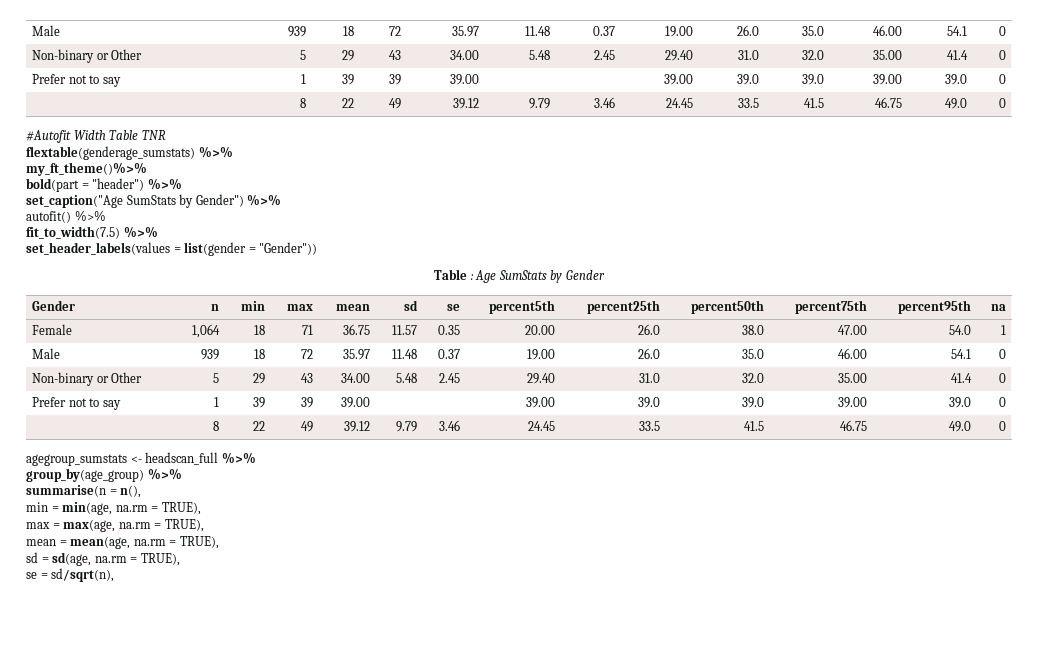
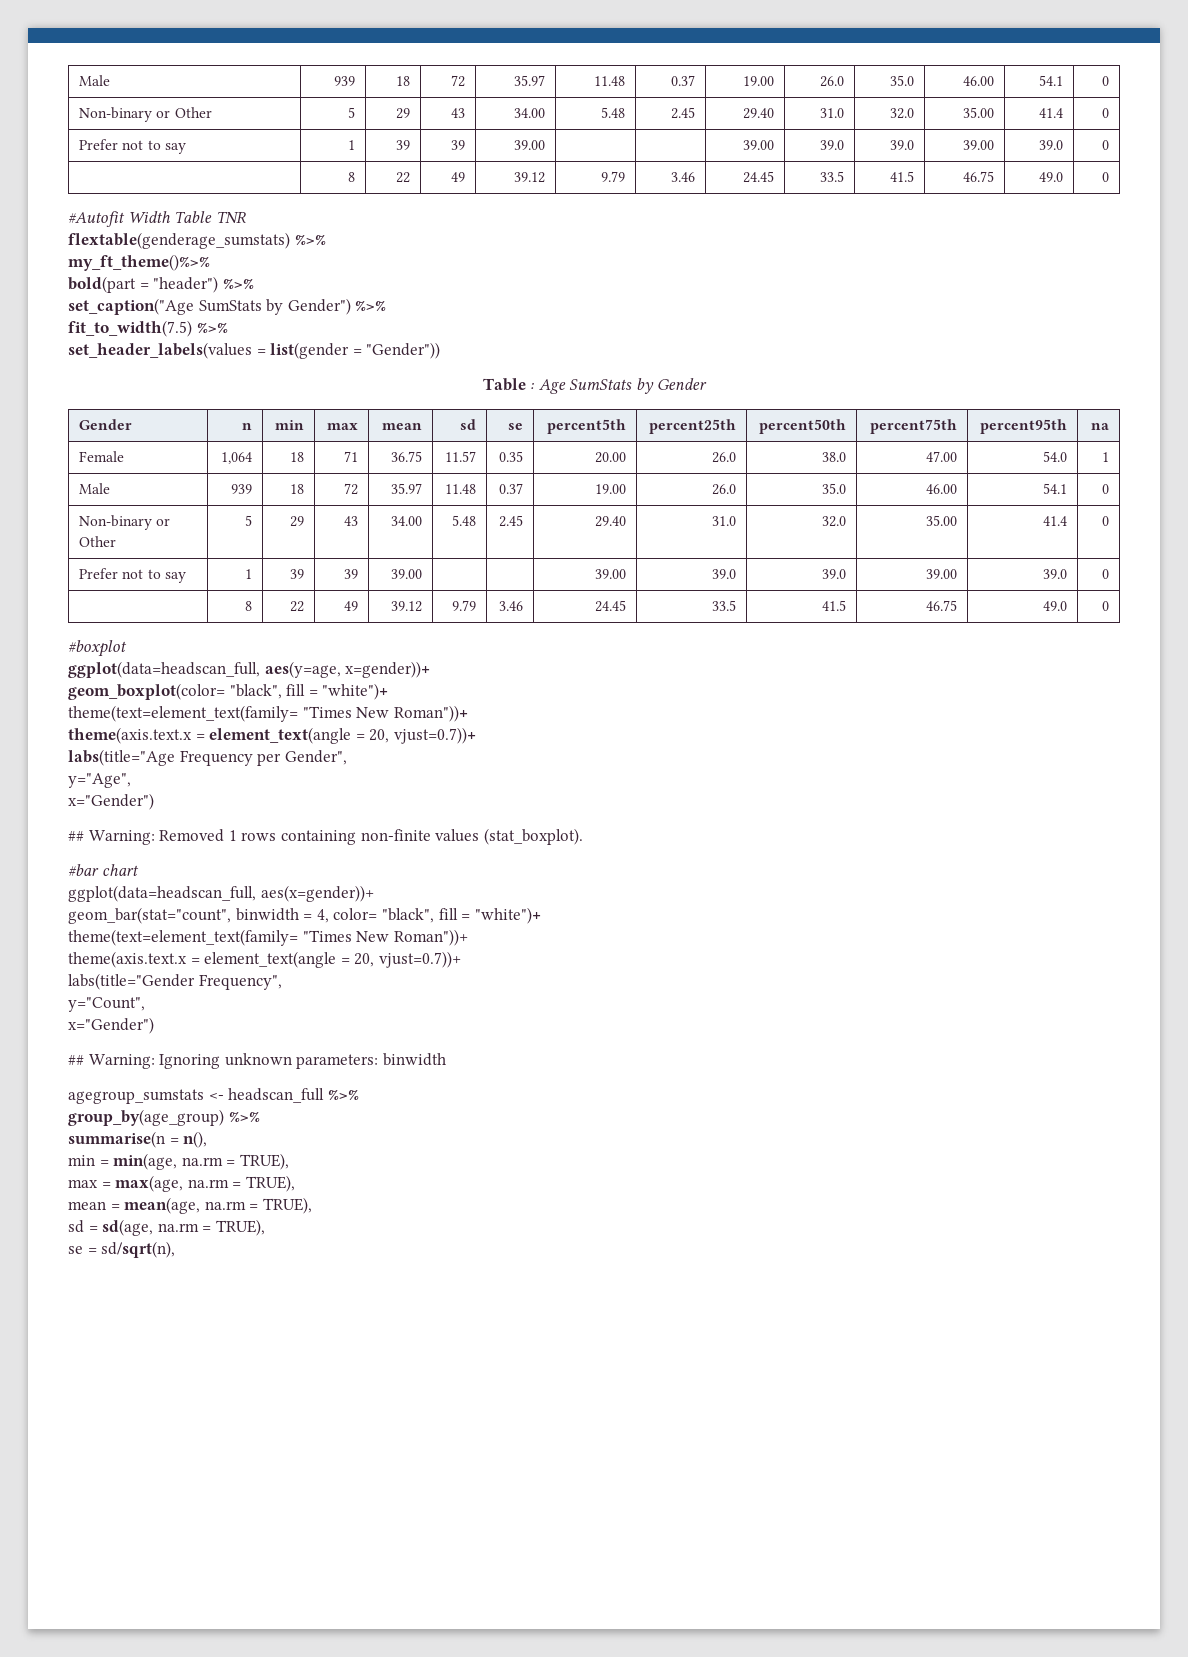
[26,210,106,223] // autofit() %>% -> (387, 305) none
(1006, 426) none -> [68,640,127,657] [68,661,431,678] [68,683,389,700] [68,705,468,722] [68,727,476,744] [68,749,347,766] [68,773,131,788] [68,793,154,810] [68,828,583,845] [68,864,139,876] [68,885,374,902] [68,907,541,924] [68,929,468,946] [68,951,461,968] [68,973,282,990] [68,997,145,1012] [68,1017,154,1034] [68,1053,446,1069] // #boxplot // ggplot(data=headscan_full, aes(y=age, x=gender))+ // geom_boxplot(color= "black", fill = "white")+ // theme(text=element_text(family= "Times New Roman"))+ // theme(axis.text.x = element_text(angle = 20, vjust=0.7))+ // labs(title="Age Frequency per Gender", // y="Age", // x="Gender") // ## Warning: Removed 1 rows containing non-finite values (stat_boxplot). // #bar chart // ggplot(data=headscan_full, aes(x=gender))+ // geom_bar(stat="count", binwidth = 4, color= "black", fill = "white")+ // theme(text=element_text(family= "Times New Roman"))+ // theme(axis.text.x = element_text(angle = 20, vjust=0.7))+ // labs(title="Gender Frequency", // y="Count", // x="Gender") // ## Warning: Ignoring unknown parameters: binwidth

